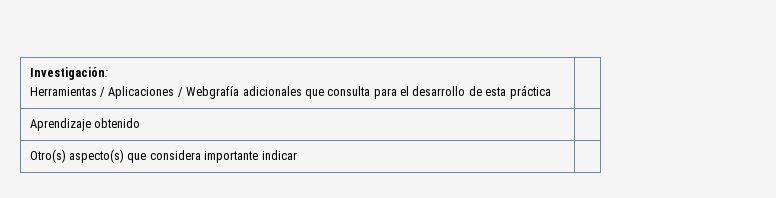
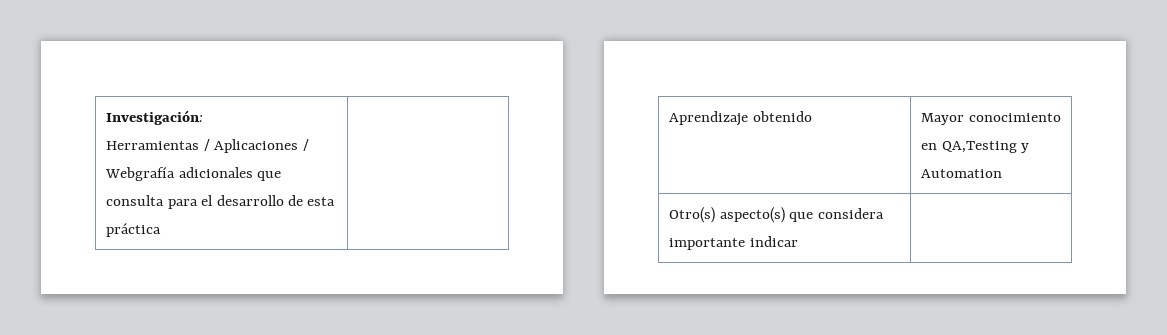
(141, 123) none -> [921,113,1061,125] [921,141,1030,153] [921,169,1003,178] Mayor conocimiento en QA,Testing y Automation

